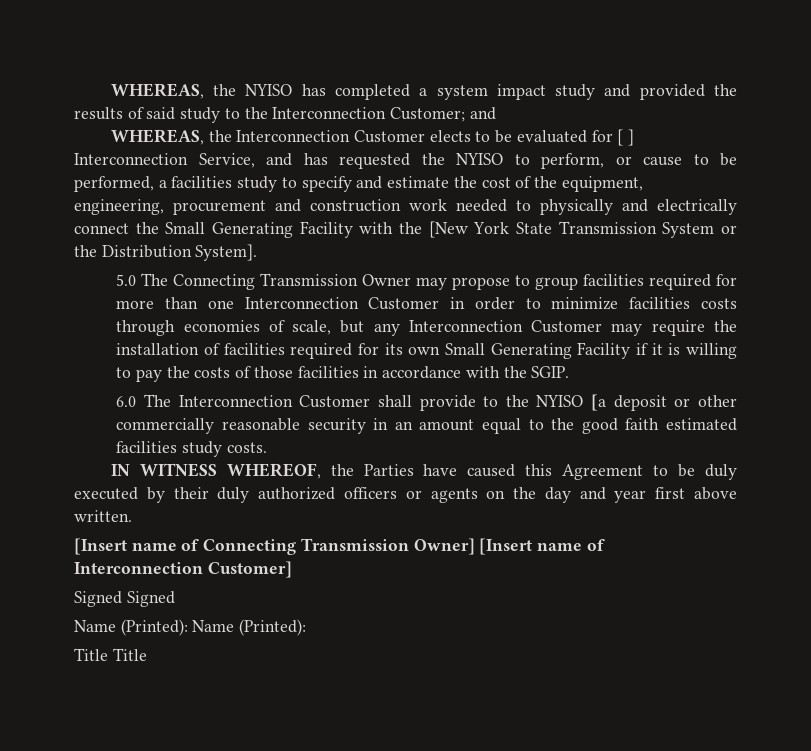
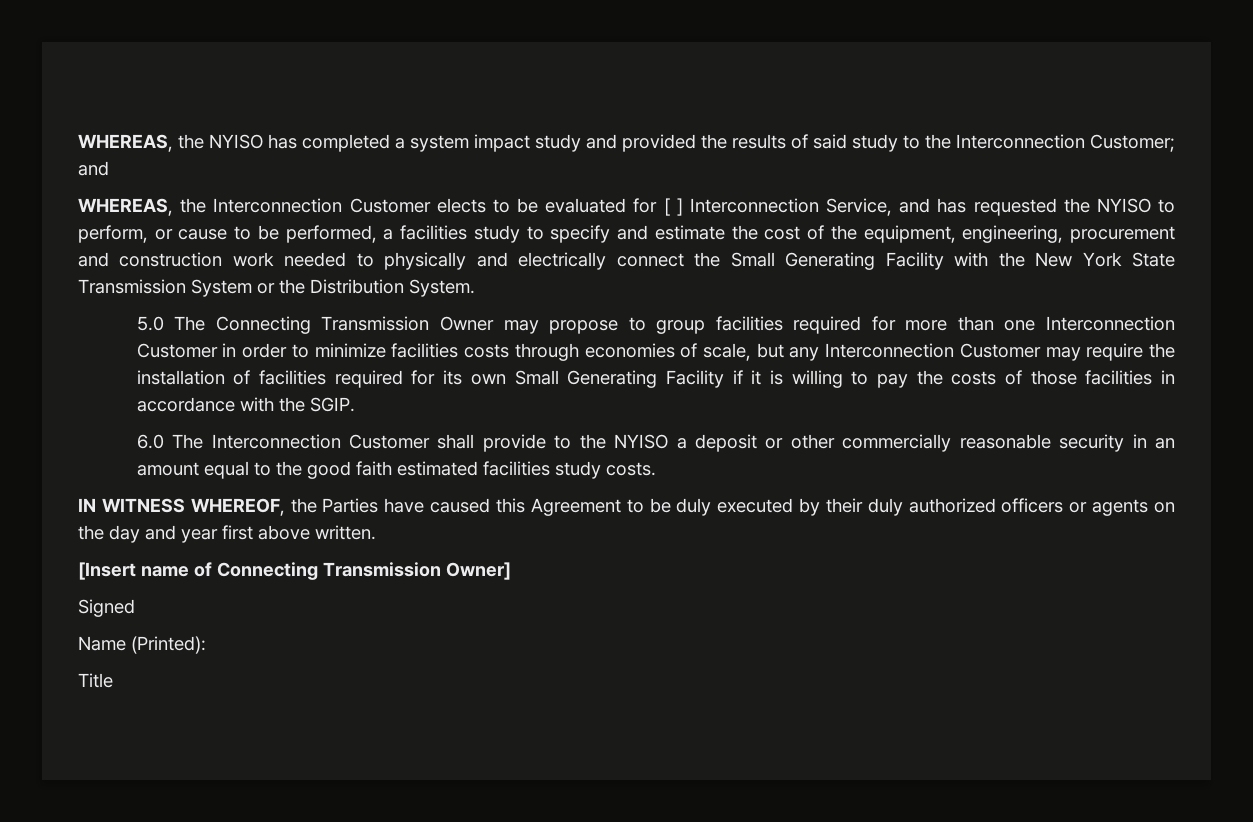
[428,221,468,238] [New -> [1035,252,1073,267] New
[195,244,258,261] System]. -> [409,279,475,297] System.
[591,394,607,411] [a -> [676,438,687,449] a
[479,538,605,555] [74,561,292,578] [74,591,175,607] [74,619,307,636] [74,648,147,661] [Insert name of Interconnection Customer] // Signed Signed // Name (Printed): Name (Printed): // Title Title -> [78,599,135,617] [78,636,206,654] [78,673,113,688] // Signed // Name (Printed): // Title

